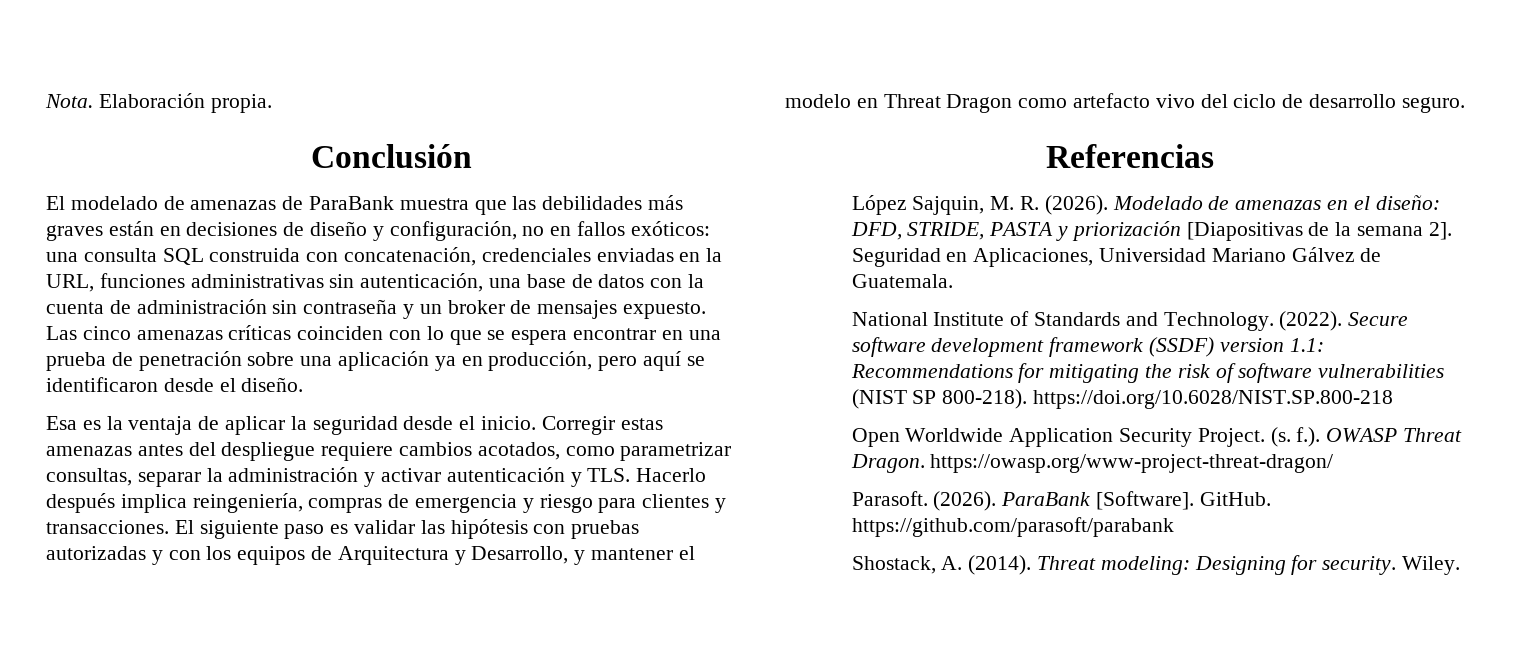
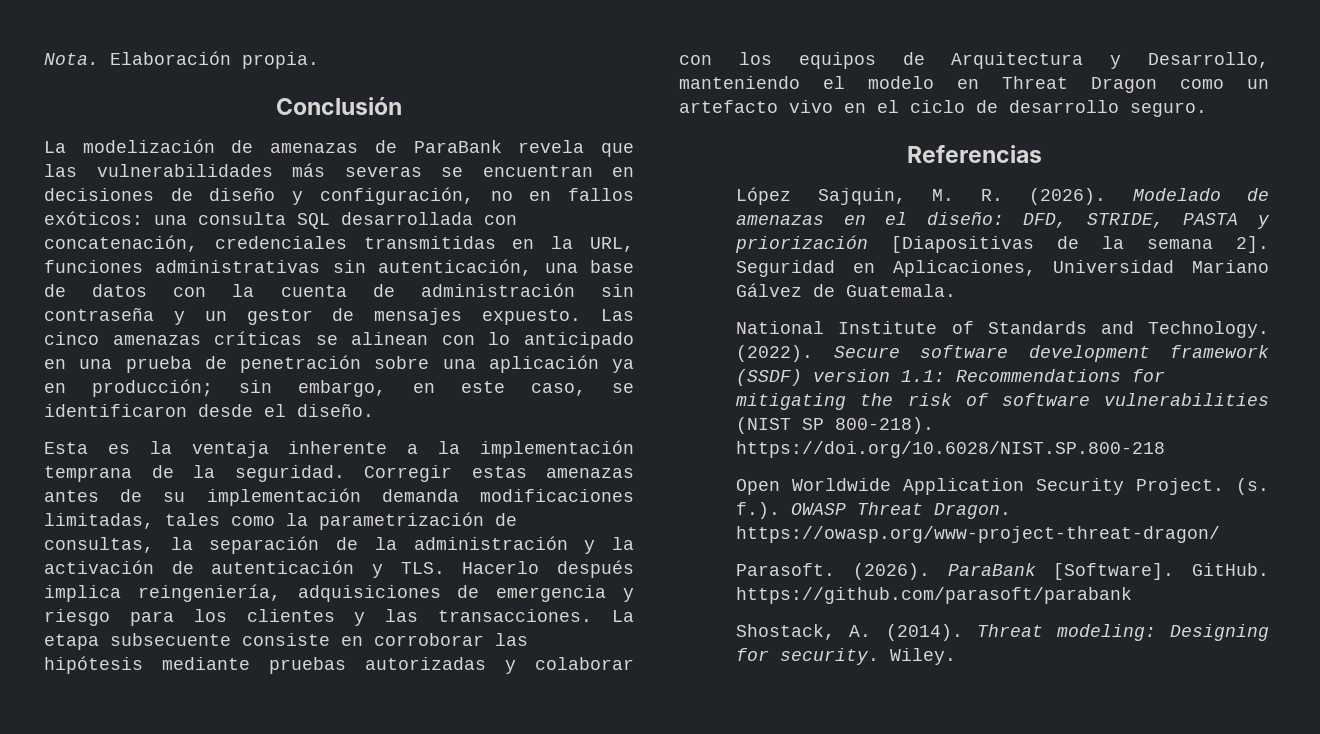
[46,196,158,210] El modelado -> [44,139,215,153] La modelización
[399,198,469,210] muestra -> [518,140,585,153] revela
[542,195,684,210] [46,221,154,241] debilidades más graves están -> [96,163,593,177] vulnerabilidades más severas se encuentran
[209,248,301,262] construida -> [341,212,473,225] desarrollada
[596,248,674,262] enviadas -> [363,236,496,249] transmitidas
[447,300,505,314] broker -> [246,309,313,325] gestor
[297,326,657,345] coinciden con lo que se espera encontrar -> [315,332,634,349] se alinean con lo anticipado
[488,351,682,371] producción, pero aquí -> [92,379,586,397] producción; sin embargo, en este caso,
[46,416,77,430] Esa -> [44,442,88,454] Esta
[198,416,663,435] [46,442,732,461] [46,467,442,487] de aplicar la seguridad desde el inicio. Corregir estas amenazas antes del despliegue requiere cambios acotados, como parametrizar consultas, separar la administración y activar -> [288,440,634,458] [44,465,634,482] [44,488,634,506] [44,512,517,530] [44,536,634,554] [44,560,194,574] inherente a la implementación temprana de la seguridad. Corregir estas amenazas antes de su implementación demanda modificaciones limitadas, tales como la parametrización de consultas, la separación de la administración y la activación de
[308,498,383,513] compras -> [297,585,441,602] adquisiciones
(637, 505) none -> [193,609,227,622] los
[46,520,416,539] transacciones. El siguiente paso es validar -> [385,609,634,622] [44,633,484,650] las transacciones. La etapa subsecuente consiste en corroborar
[533,524,566,534] con -> [162,657,250,670] mediante
(163, 557) none -> [535,657,634,670] colaborar
[574,548,674,565] y mantener -> [679,76,800,89] manteniendo
(1068, 103) none -> [1247,79,1269,89] un
[1200,94,1228,108] del -> [844,100,899,113] en el

